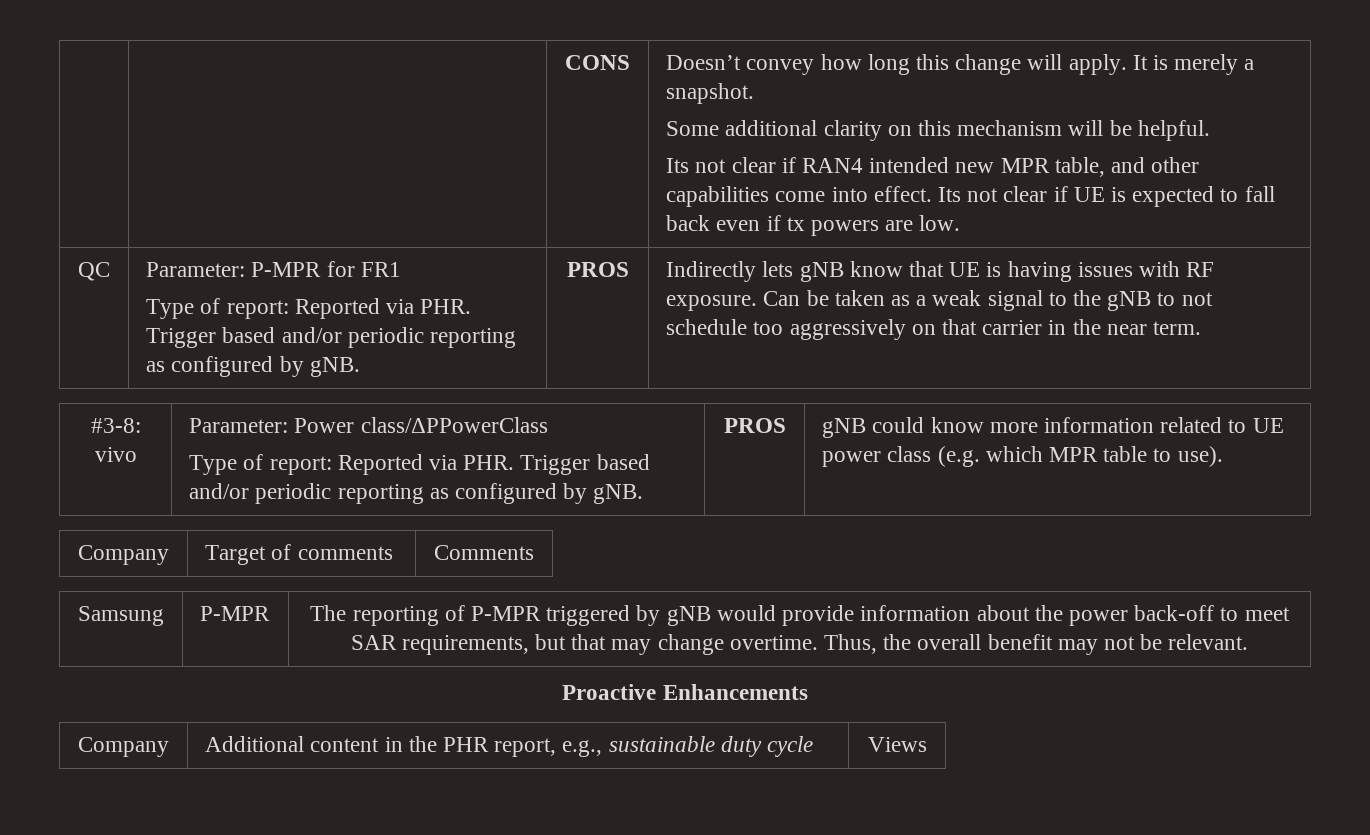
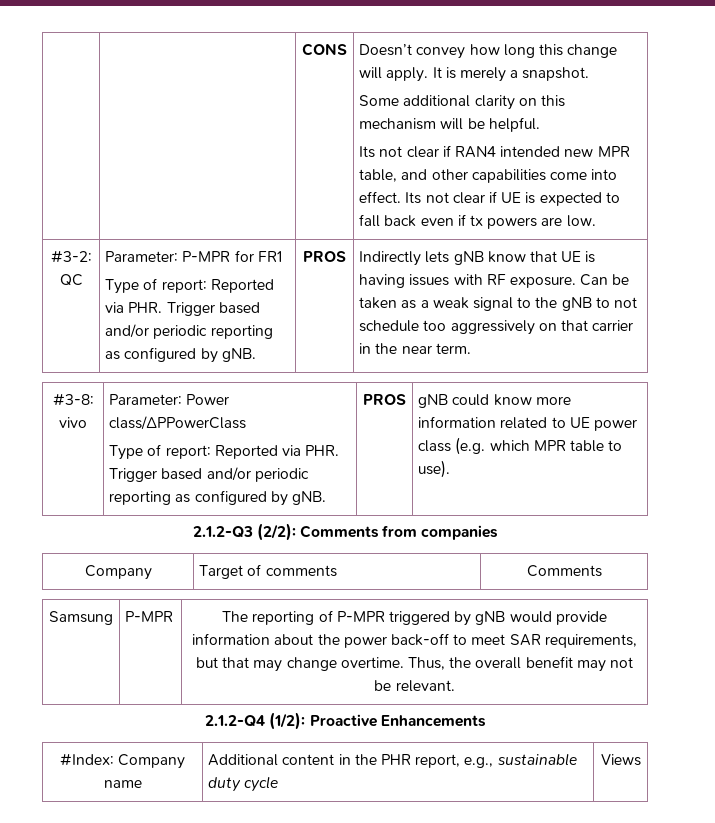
(961, 223) none -> [50,250,92,263] #3-2:
(1223, 456) none -> [192,523,499,541] // 2.1.2-Q3 (2/2): Comments from companies
(1249, 642) none -> [205,712,306,730] 2.1.2-Q4 (1/2):
[78,737,169,757] Company -> [59,753,186,769] [103,780,142,788] #Index: Company name

